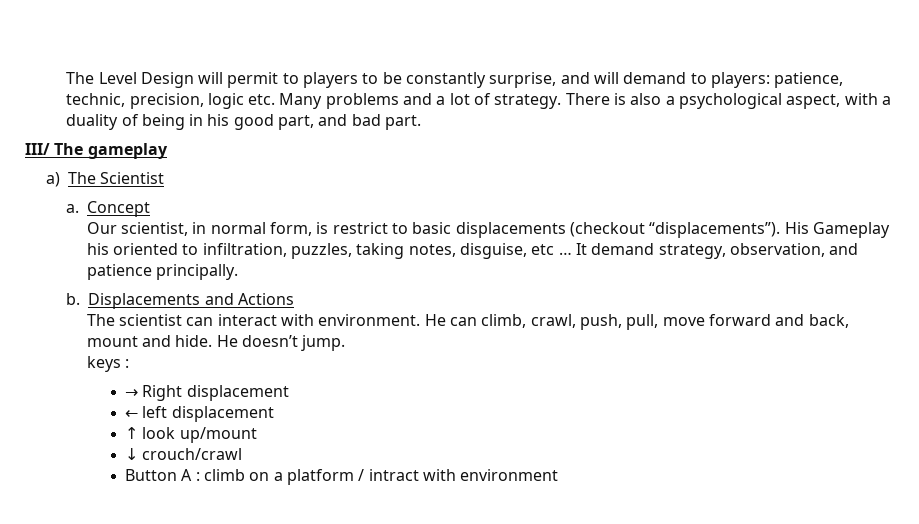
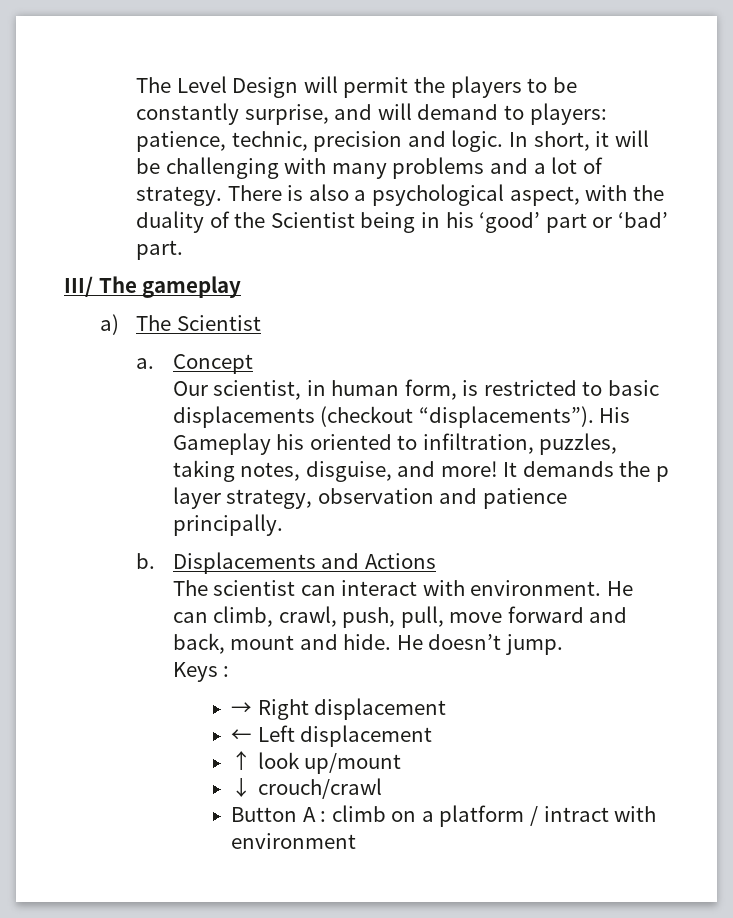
[282,73,299,84] to -> [414,77,446,93] the
[129,93,323,109] precision, logic etc. Many -> [313,130,649,152] [136,157,387,179] precision and logic. In short, it will be challenging with many
[881,96,891,105] a -> [632,185,664,201] the
(139, 120) none -> [234,212,355,228] the Scientist
[233,114,381,130] good part, and bad -> [479,212,668,233] ‘good’ part or ‘bad’
[210,222,266,234] normal -> [331,380,400,396] human
[332,222,388,234] restrict -> [483,380,577,396] restricted
[531,243,825,259] etc … It demand strategy, observation, -> [397,461,669,482] [172,487,434,509] and more! It demands the p layer strategy, observation
[86,356,121,372] keys -> [172,662,218,682] Keys
[142,406,168,418] left -> [257,725,295,742] Left

